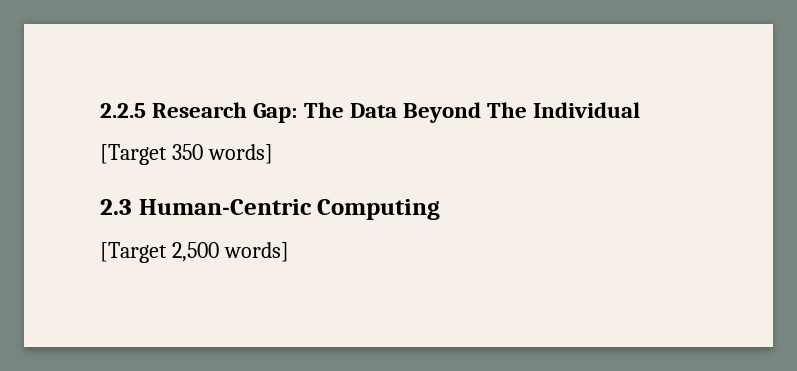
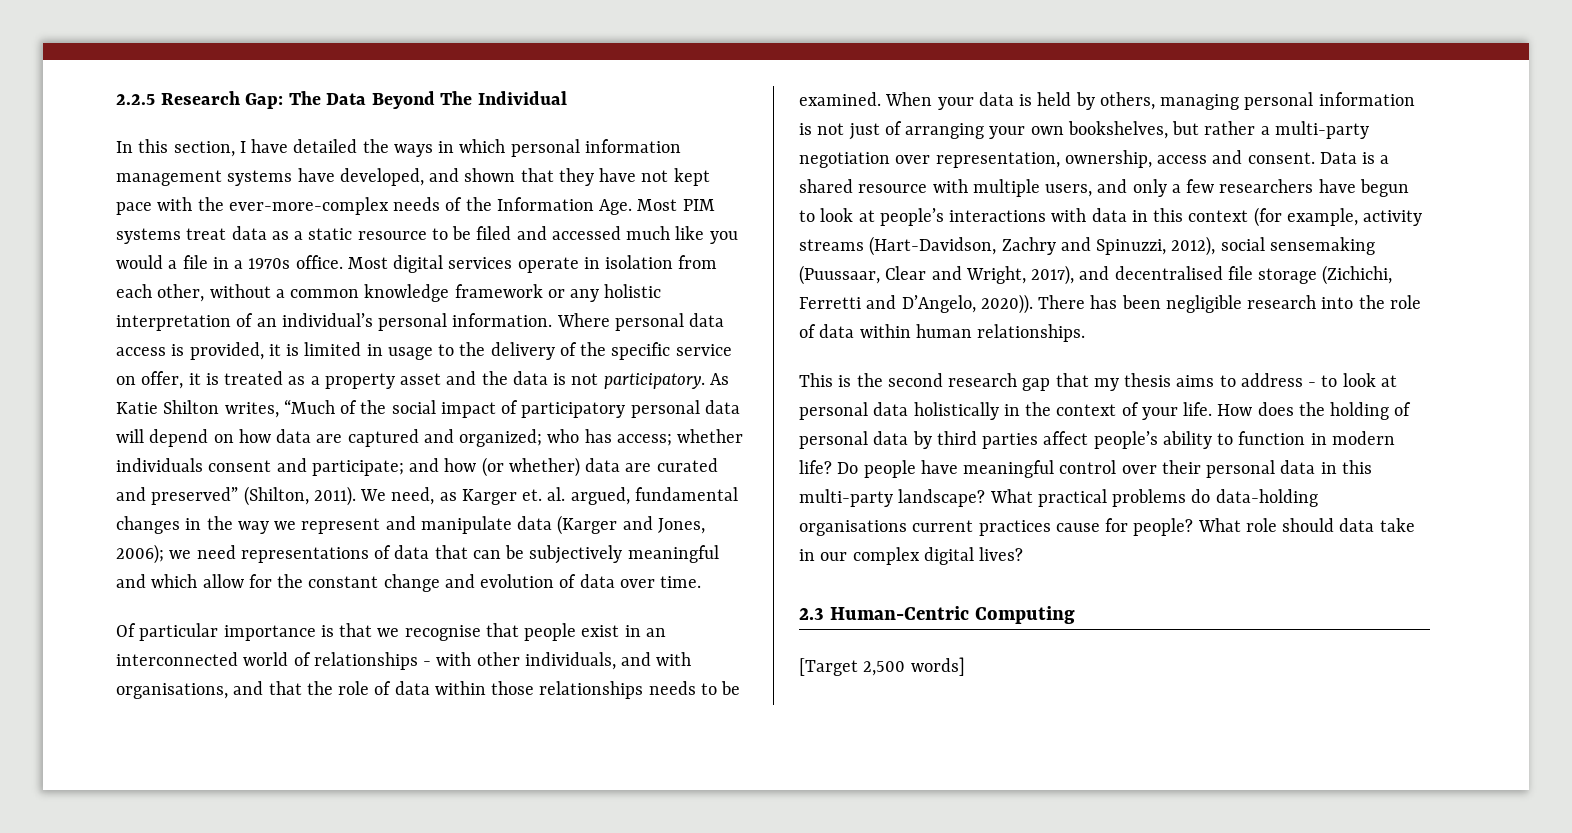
[100,144,273,165] [Target 350 words] -> [116,139,681,157] [116,168,710,186] [116,197,715,215] [116,226,738,244] [116,255,718,273] [116,284,662,302] [116,313,725,331] [116,342,732,360] [116,371,729,389] [116,399,740,418] [116,429,744,447] [116,457,718,477] [116,486,738,506] [116,515,705,535] [116,544,719,564] [116,574,702,592] [116,623,666,641] [116,652,692,670] [116,681,741,699] [799,92,1415,110] [799,121,1369,140] [799,150,1390,168] [799,179,1409,197] [799,207,1423,227] [799,236,1375,256] [799,265,1393,285] [799,294,1421,314] [799,324,1086,342] [799,373,1397,391] [799,402,1412,420] [799,431,1395,449] [799,460,1372,478] [799,489,1318,507] [799,518,1415,536] [799,547,1024,565] In this section, I have detailed the ways in which personal information management systems have developed, and shown that they have not kept pace with the ever-more-complex needs of the Information Age. Most PIM systems treat data as a static resource to be filed and accessed much like you would a file in a 1970s office. Most digital services operate in isolation from each other, without a common knowledge framework or any holistic interpretation of an individual’s personal information. Where personal data access is provided, it is limited in usage to the delivery of the specific service on offer, it is treated as a property asset and the data is not participatory. As Katie Shilton writes, “Much of the social impact of participatory personal data will depend on how data are captured and organized; who has access; whether individuals consent and participate; and how (or whether) data are curated and preserved” (Shilton, 2011). We need, as Karger et. al. argued, fundamental changes in the way we represent and manipulate data (Karger and Jones, 2006); we need representations of data that can be subjectively meaningful and which allow for the constant change and evolution of data over time. // Of particular importance is that we recognise that people exist in an interconnected world of relationships - with other individuals, and with organisations, and that the role of data within those relationships needs to be examined. When your data is held by others, managing personal information is not just of arranging your own bookshelves, but rather a multi-party negotiation over representation, ownership, access and consent. Data is a shared resource with multiple users, and only a few researchers have begun to look at people’s interactions with data in this context (for example, activity streams (Hart-Davidson, Zachry and Spinuzzi, 2012), social sensemaking (Puussaar, Clear and Wright, 2017), and decentralised file storage (Zichichi, Ferretti and D’Angelo, 2020)). There has been negligible research into the role of data within human relationships. // This is the second research gap that my thesis aims to address - to look at personal data holistically in the context of your life. How does the holding of personal data by third parties affect people’s ability to function in modern life? Do people have meaningful control over their personal data in this multi-party landscape? What practical problems do data-holding organisations current practices cause for people? What role should data take in our complex digital lives?

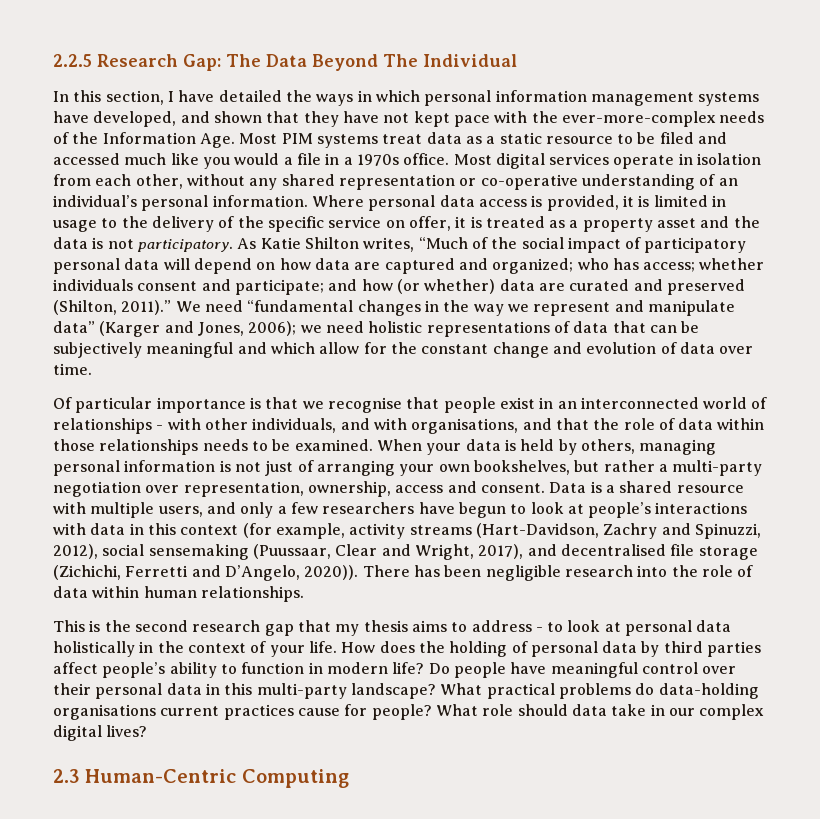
[275,284,662,302] [116,315,231,331] a common knowledge framework or any holistic interpretation -> [249,174,695,190] any shared representation or co-operative understanding
[151,486,738,506] preserved” (Shilton, 2011). We need, as Karger et. al. argued, fundamental -> [666,279,745,295] [53,300,354,315] preserved (Shilton, 2011).” We need “fundamental
[517,516,553,530] data -> [53,321,95,333] data”
(236, 552) none -> [368,321,423,333] holistic
[799,657,965,676] // [Target 2,500 words] -> (349, 778) none

